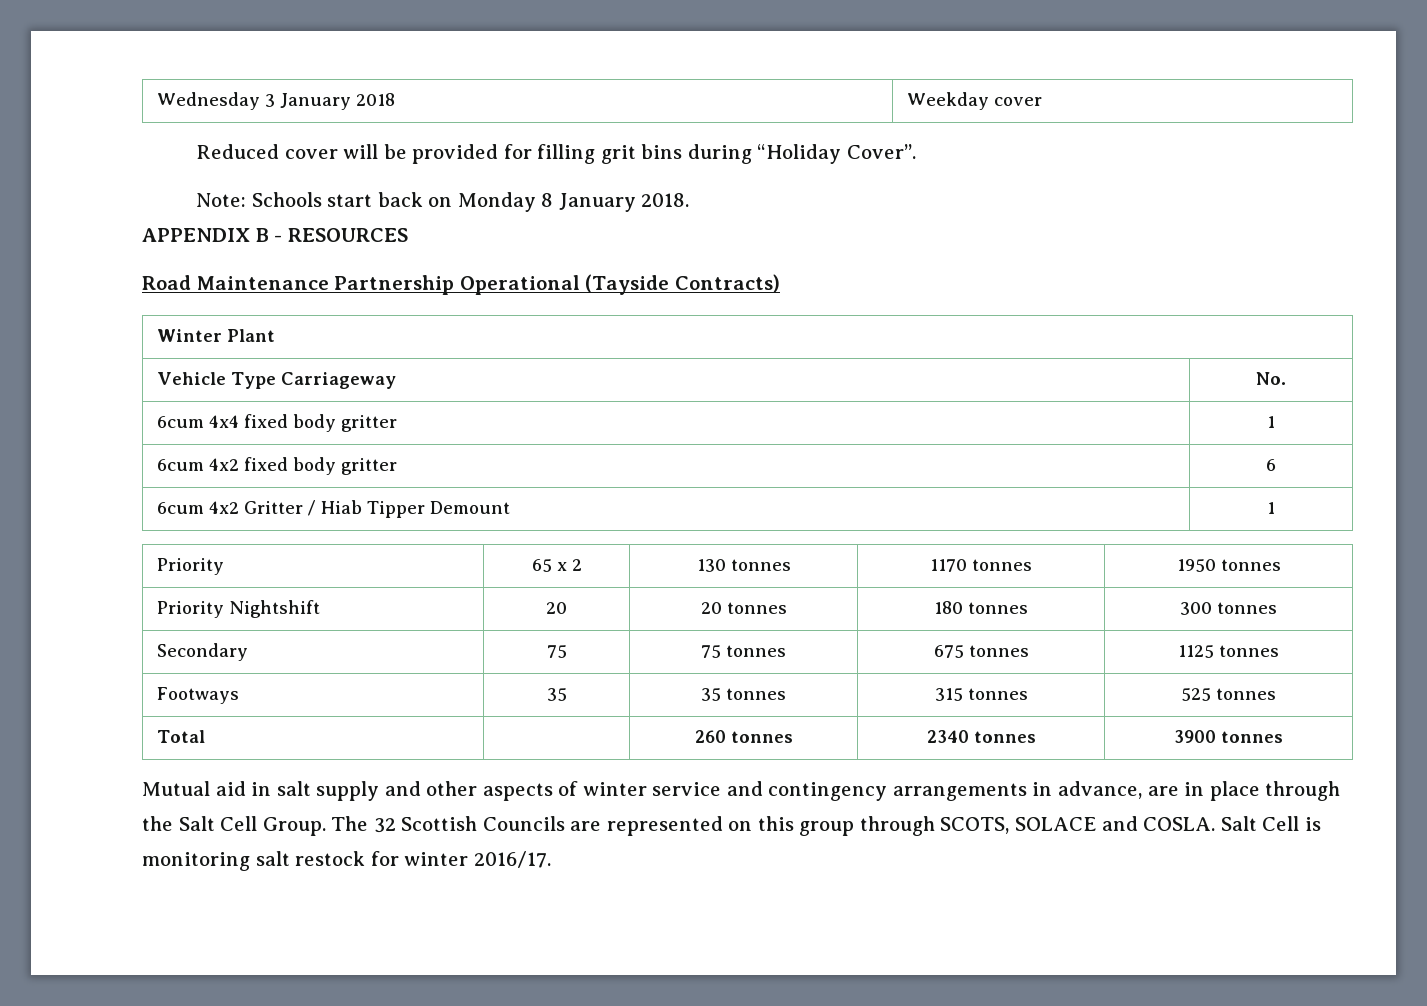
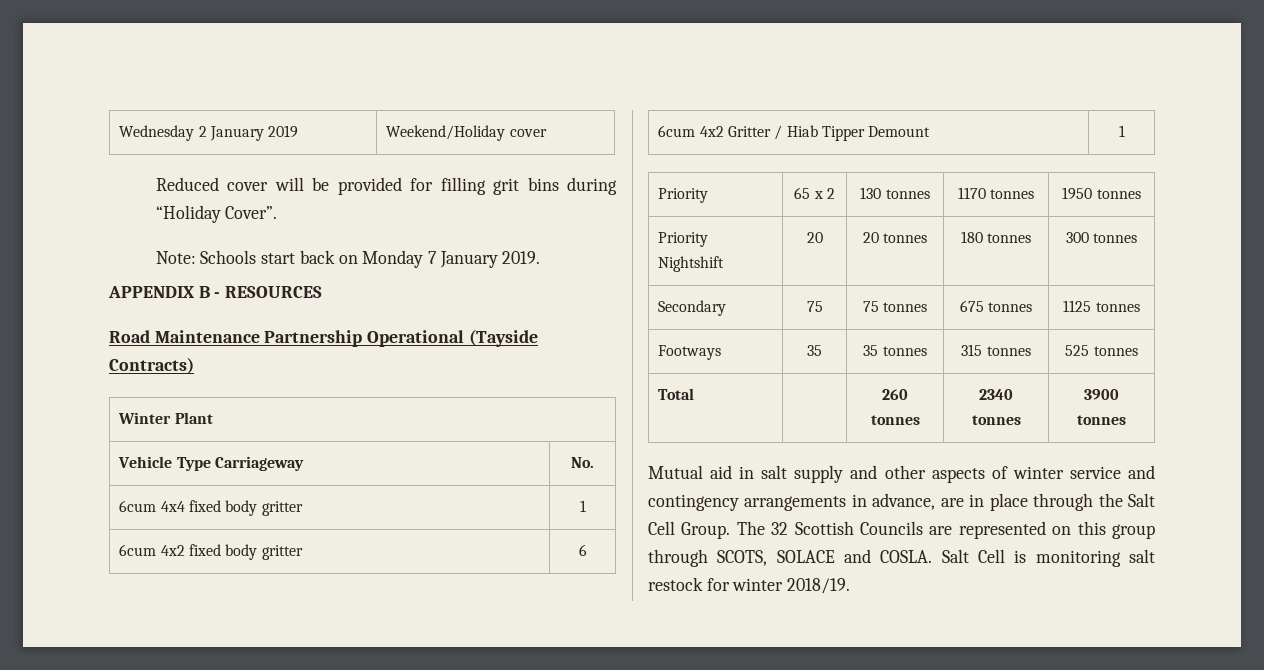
[264,93,395,110] [906,92,989,110] 3 January 2018 | Weekday -> [198,125,299,141] [386,125,506,141] 2 January 2019 | Weekend/Holiday
[541,193,690,212] 8 January 2018. -> [427,251,541,268] 7 January 2019.
[473,851,551,868] 2016/17. -> [787,578,851,594] 2018/19.

